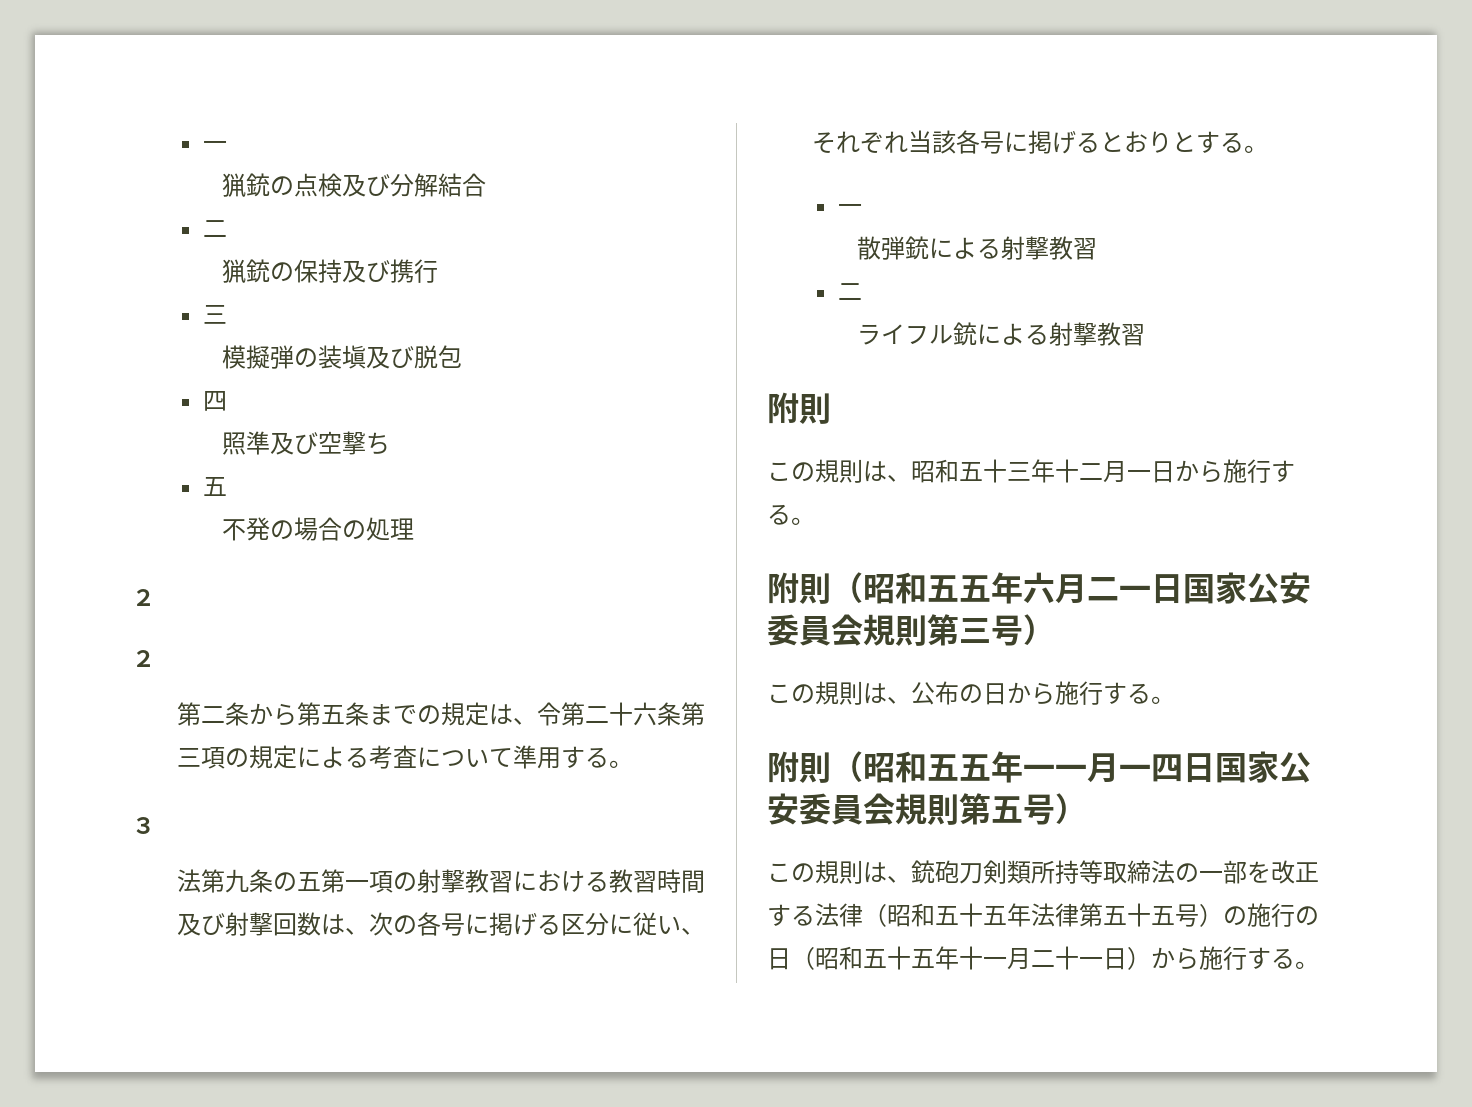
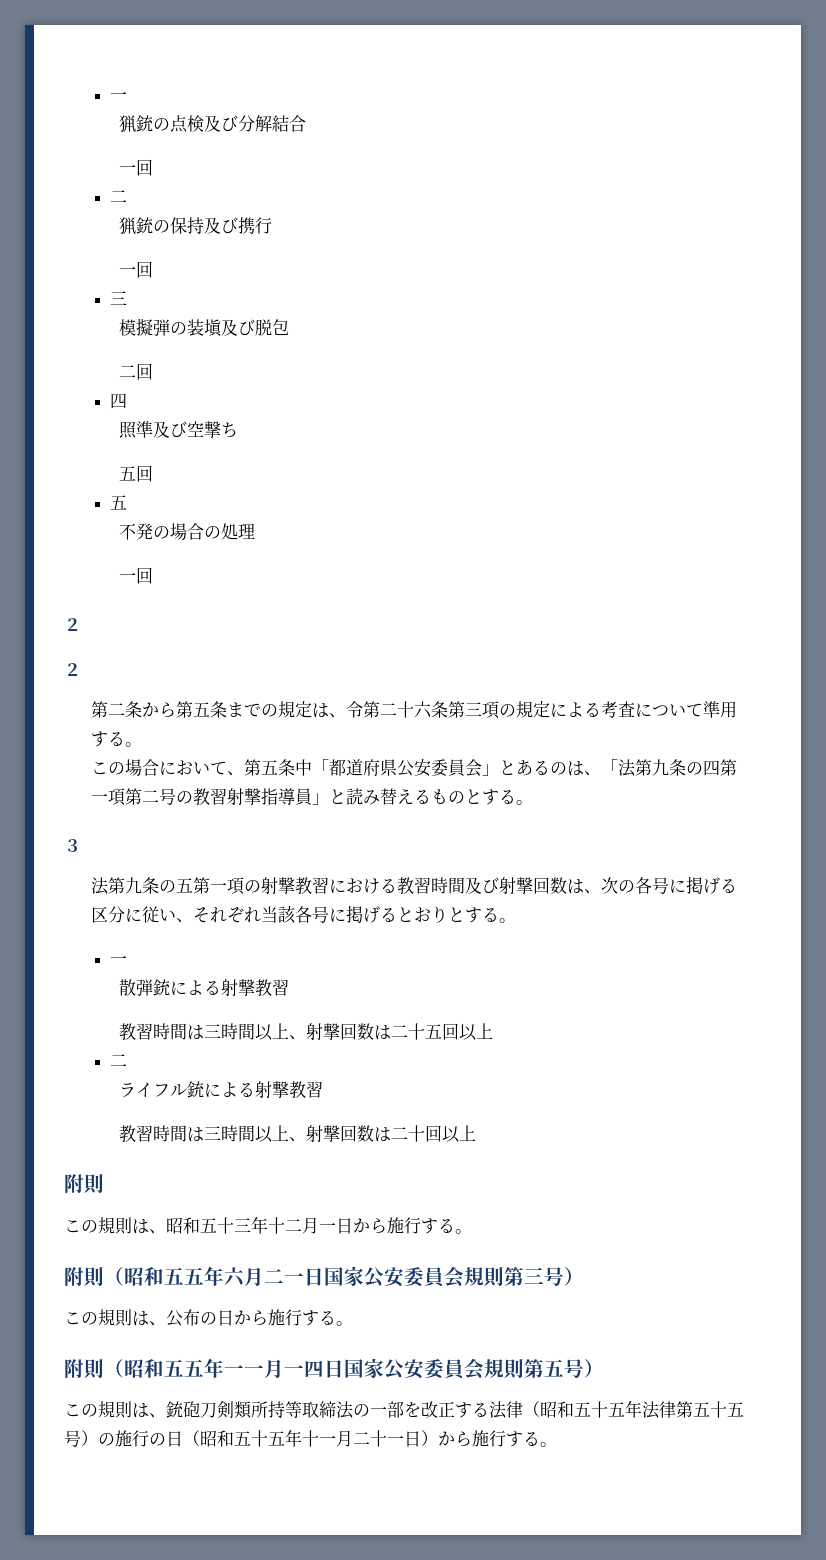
(486, 185) none -> [118,159,153,176] // 一回
(438, 271) none -> [118,261,153,278] // 一回
(462, 356) none -> [118,363,153,380] // 二回
(390, 443) none -> [118,465,153,482] // 五回
(414, 529) none -> [118,567,153,584] // 一回
(633, 764) none -> [91,759,738,777] [91,788,534,806] // この場合において、第五条中「都道府県公安委員会」とあるのは、「法第九条の四第一項第二号の教習射撃指導員」と読み替えるものとする。
(1097, 249) none -> [118,1023,493,1041] // 教習時間は三時間以上、射撃回数は二十五回以上
(1145, 335) none -> [118,1125,476,1143] // 教習時間は三時間以上、射撃回数は二十回以上

